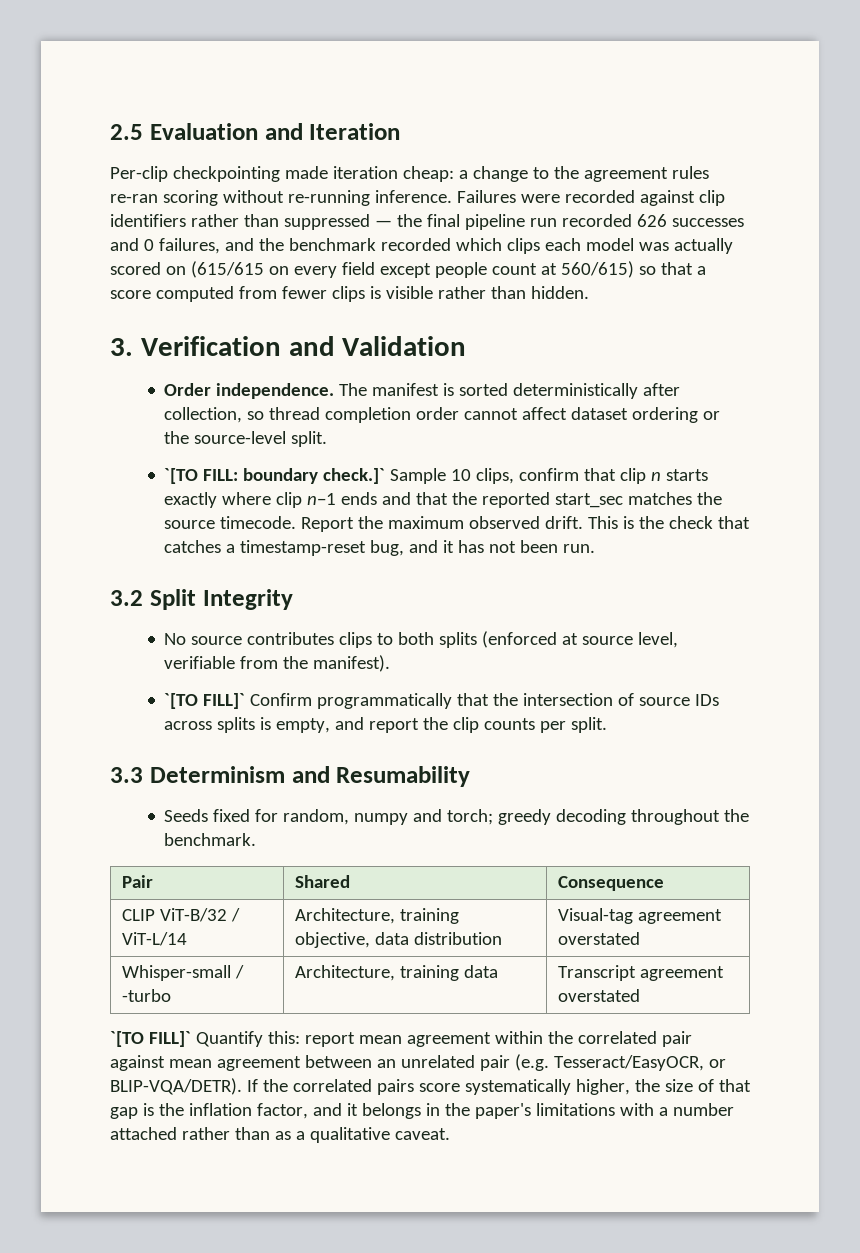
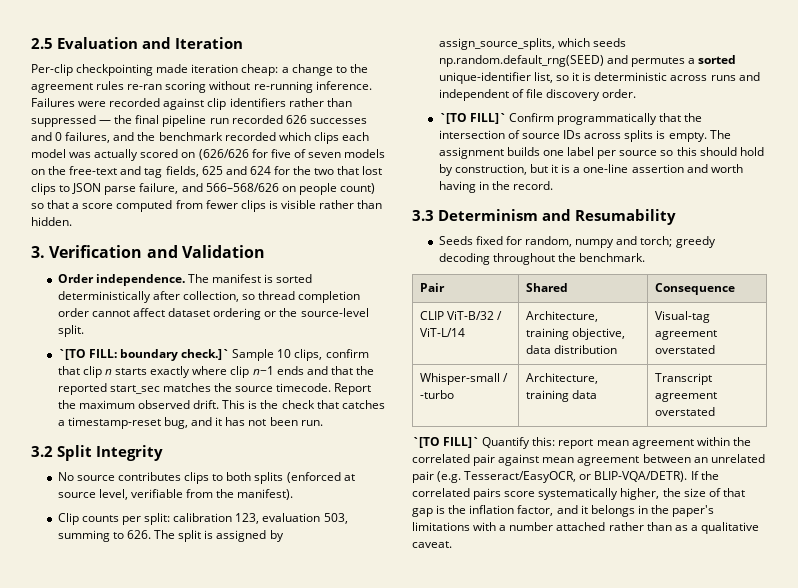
[190,261,634,278] (615/615 on every field except people count at 560/615) -> [198,149,386,160] [31,166,383,178] [31,183,375,195] (626/626 for five of seven models on the free-text and tag fields, 625 and 624 for the two that lost clips to JSON parse failure, and 566–568/626 on people count)
(391, 663) none -> [57,513,348,525] [57,530,284,542] [438,38,626,50] [438,55,737,67] [438,72,760,84] [438,89,637,101] // Clip counts per split: calibration 123, evaluation 503, summing to 626. The split is assigned by assign_source_splits, which seeds np.random.default_rng(SEED) and permutes a sorted unique-identifier list, so it is deterministic across runs and independent of file discovery order.
[276,717,608,733] empty, and report the clip counts per split. -> [668,130,731,142] [438,147,764,159] [438,164,743,176] [438,181,554,193] empty. The assignment builds one label per source so this should hold by construction, but it is a one-line assertion and worth having in the record.

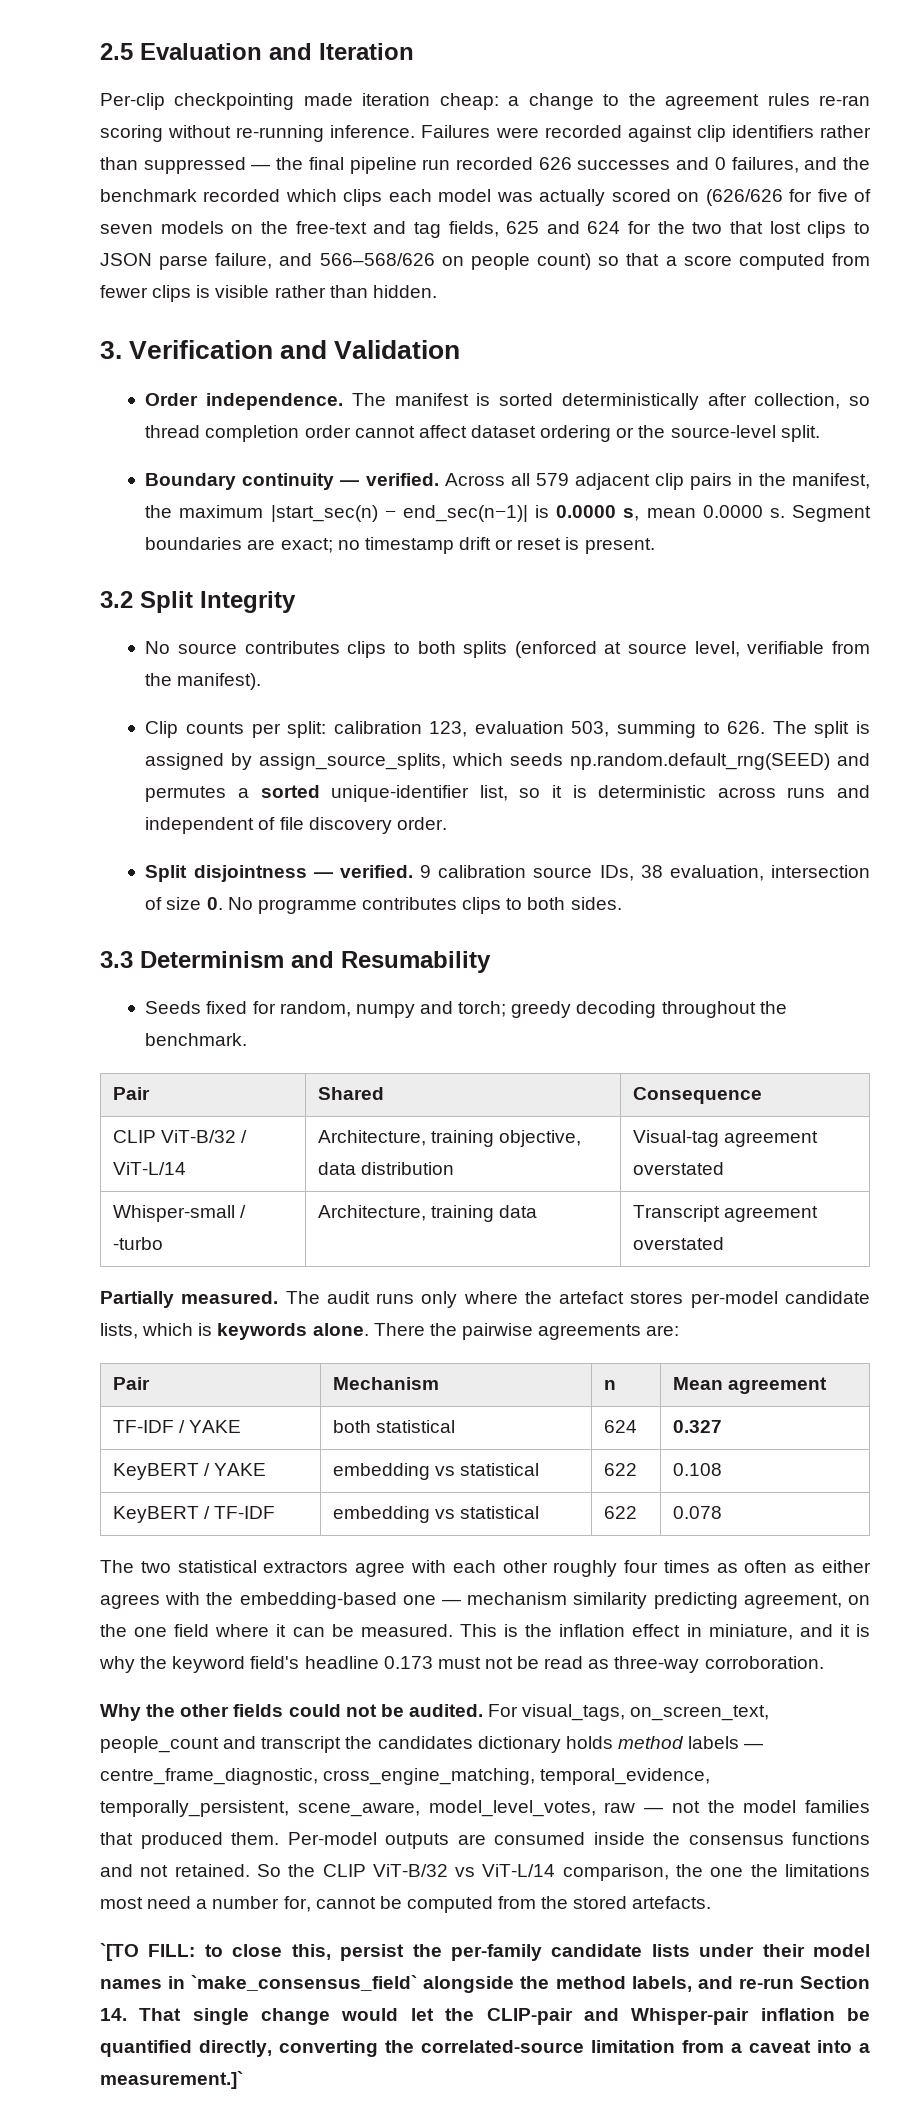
[57,349,369,361] [57,366,374,378] [57,383,372,395] [57,400,385,409] [57,417,323,429] `[TO FILL: boundary check.]` Sample 10 clips, confirm that clip n starts exactly where clip n−1 ends and that the reported start_sec matches the source timecode. Report the maximum observed drift. This is the check that catches a timestamp-reset bug, and it has not been run. -> [145,473,871,490] [145,505,871,522] [145,537,655,554] Boundary continuity — verified. Across all 579 adjacent clip pairs in the manifest, the maximum |start_sec(n) − end_sec(n−1)| is 0.0000 s, mean 0.0000 s. Segment boundaries are exact; no timestamp drift or reset is present.
[438,113,703,125] [438,130,731,142] [438,147,764,159] [438,164,743,176] [438,181,554,193] `[TO FILL]` Confirm programmatically that the intersection of source IDs across splits is empty. The assignment builds one label per source so this should hold by construction, but it is a one-line assertion and worth having in the record. -> [145,865,870,882] [145,897,622,914] Split disjointness — verified. 9 calibration source IDs, 38 evaluation, intersection of size 0. No programme contributes clips to both sides.
[412,437,751,449] [412,454,765,466] [412,471,719,483] [412,488,745,500] [412,505,715,517] [412,522,759,534] [412,541,452,548] `[TO FILL]` Quantify this: report mean agreement within the correlated pair against mean agreement between an unrelated pair (e.g. Tesseract/EasyOCR, or BLIP-VQA/DETR). If the correlated pairs score systematically higher, the size of that gap is the inflation factor, and it belongs in the paper's limitations with a number attached rather than as a qualitative caveat. -> [100,1291,870,1308] [100,1323,680,1340] [113,1377,151,1390] [333,1377,440,1390] [604,1380,617,1390] [673,1377,828,1394] [113,1420,242,1433] [333,1420,456,1433] [604,1420,638,1433] [673,1420,723,1433] [113,1463,267,1480] [333,1463,540,1480] [604,1463,638,1476] [673,1463,723,1476] [113,1506,276,1523] [333,1506,540,1523] [604,1506,638,1519] [673,1506,723,1519] [100,1560,872,1577] [100,1592,871,1609] [100,1624,870,1640] [99,1656,824,1673] [100,1704,770,1721] [100,1736,764,1753] [100,1768,711,1785] [100,1800,870,1817] [100,1832,870,1849] [100,1864,870,1881] [100,1896,712,1913] [100,1943,870,1961] [100,1975,870,1993] [100,2008,871,2025] [100,2040,870,2057] [100,2071,243,2089] Partially measured. The audit runs only where the artefact stores per-model candidate lists, which is keywords alone. There the pairwise agreements are: // Pair | Mechanism | n | Mean agreement // TF-IDF / YAKE | both statistical | 624 | 0.327 // KeyBERT / YAKE | embedding vs statistical | 622 | 0.108 // KeyBERT / TF-IDF | embedding vs statistical | 622 | 0.078 // The two statistical extractors agree with each other roughly four times as often as either agrees with the embedding-based one — mechanism similarity predicting agreement, on the one field where it can be measured. This is the inflation effect in miniature, and it is why the keyword field's headline 0.173 must not be read as three-way corroboration. // Why the other fields could not be audited. For visual_tags, on_screen_text, people_count and transcript the candidates dictionary holds method labels — centre_frame_diagnostic, cross_engine_matching, temporal_evidence, temporally_persistent, scene_aware, model_level_votes, raw — not the model families that produced them. Per-model outputs are consumed inside the consensus functions and not retained. So the CLIP ViT-B/32 vs ViT-L/14 comparison, the one the limitations most need a number for, cannot be computed from the stored artefacts. // `[TO FILL: to close this, persist the per-family candidate lists under their model names in `make_consensus_field` alongside the method labels, and re-run Section 14. That single change would let the CLIP-pair and Whisper-pair inflation be quantified directly, converting the correlated-source limitation from a caveat into a measurement.]`

